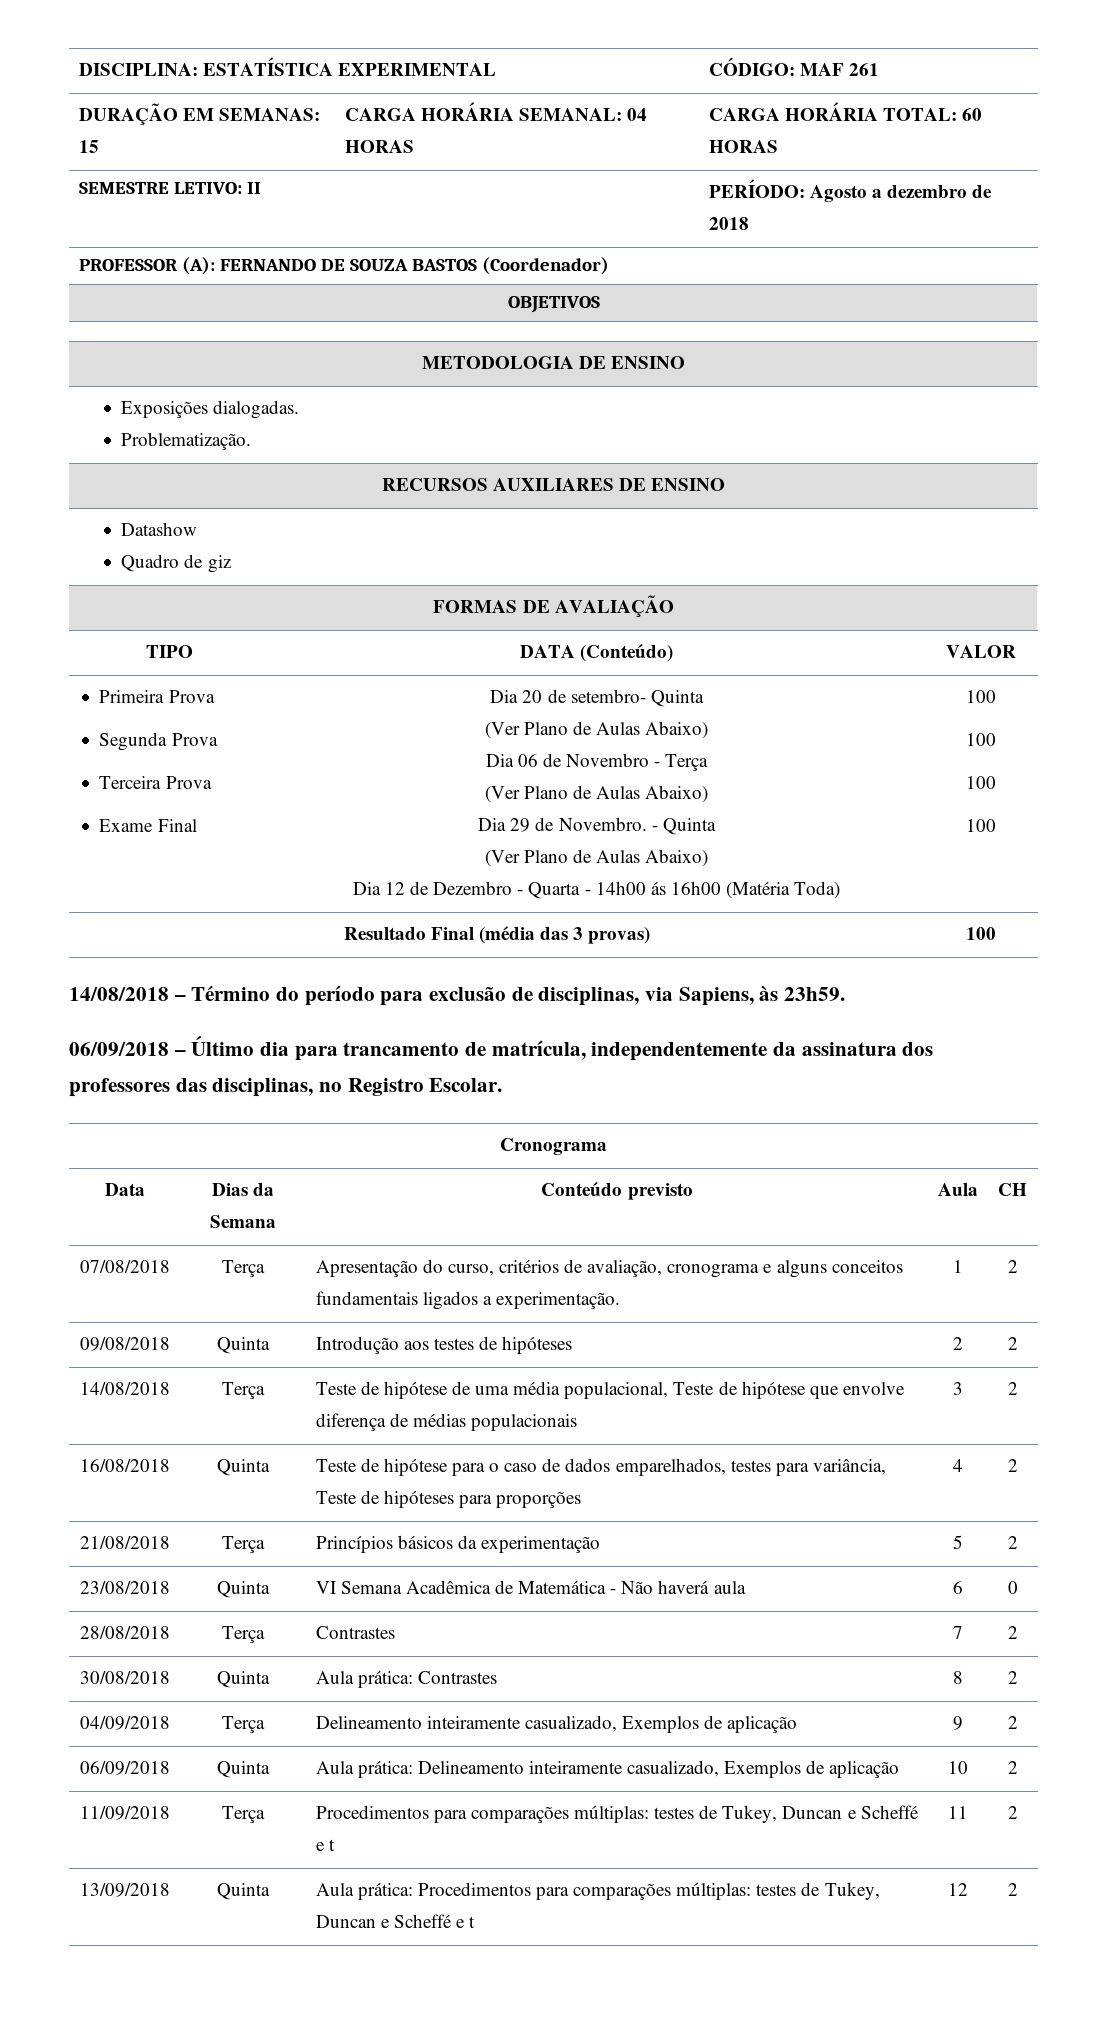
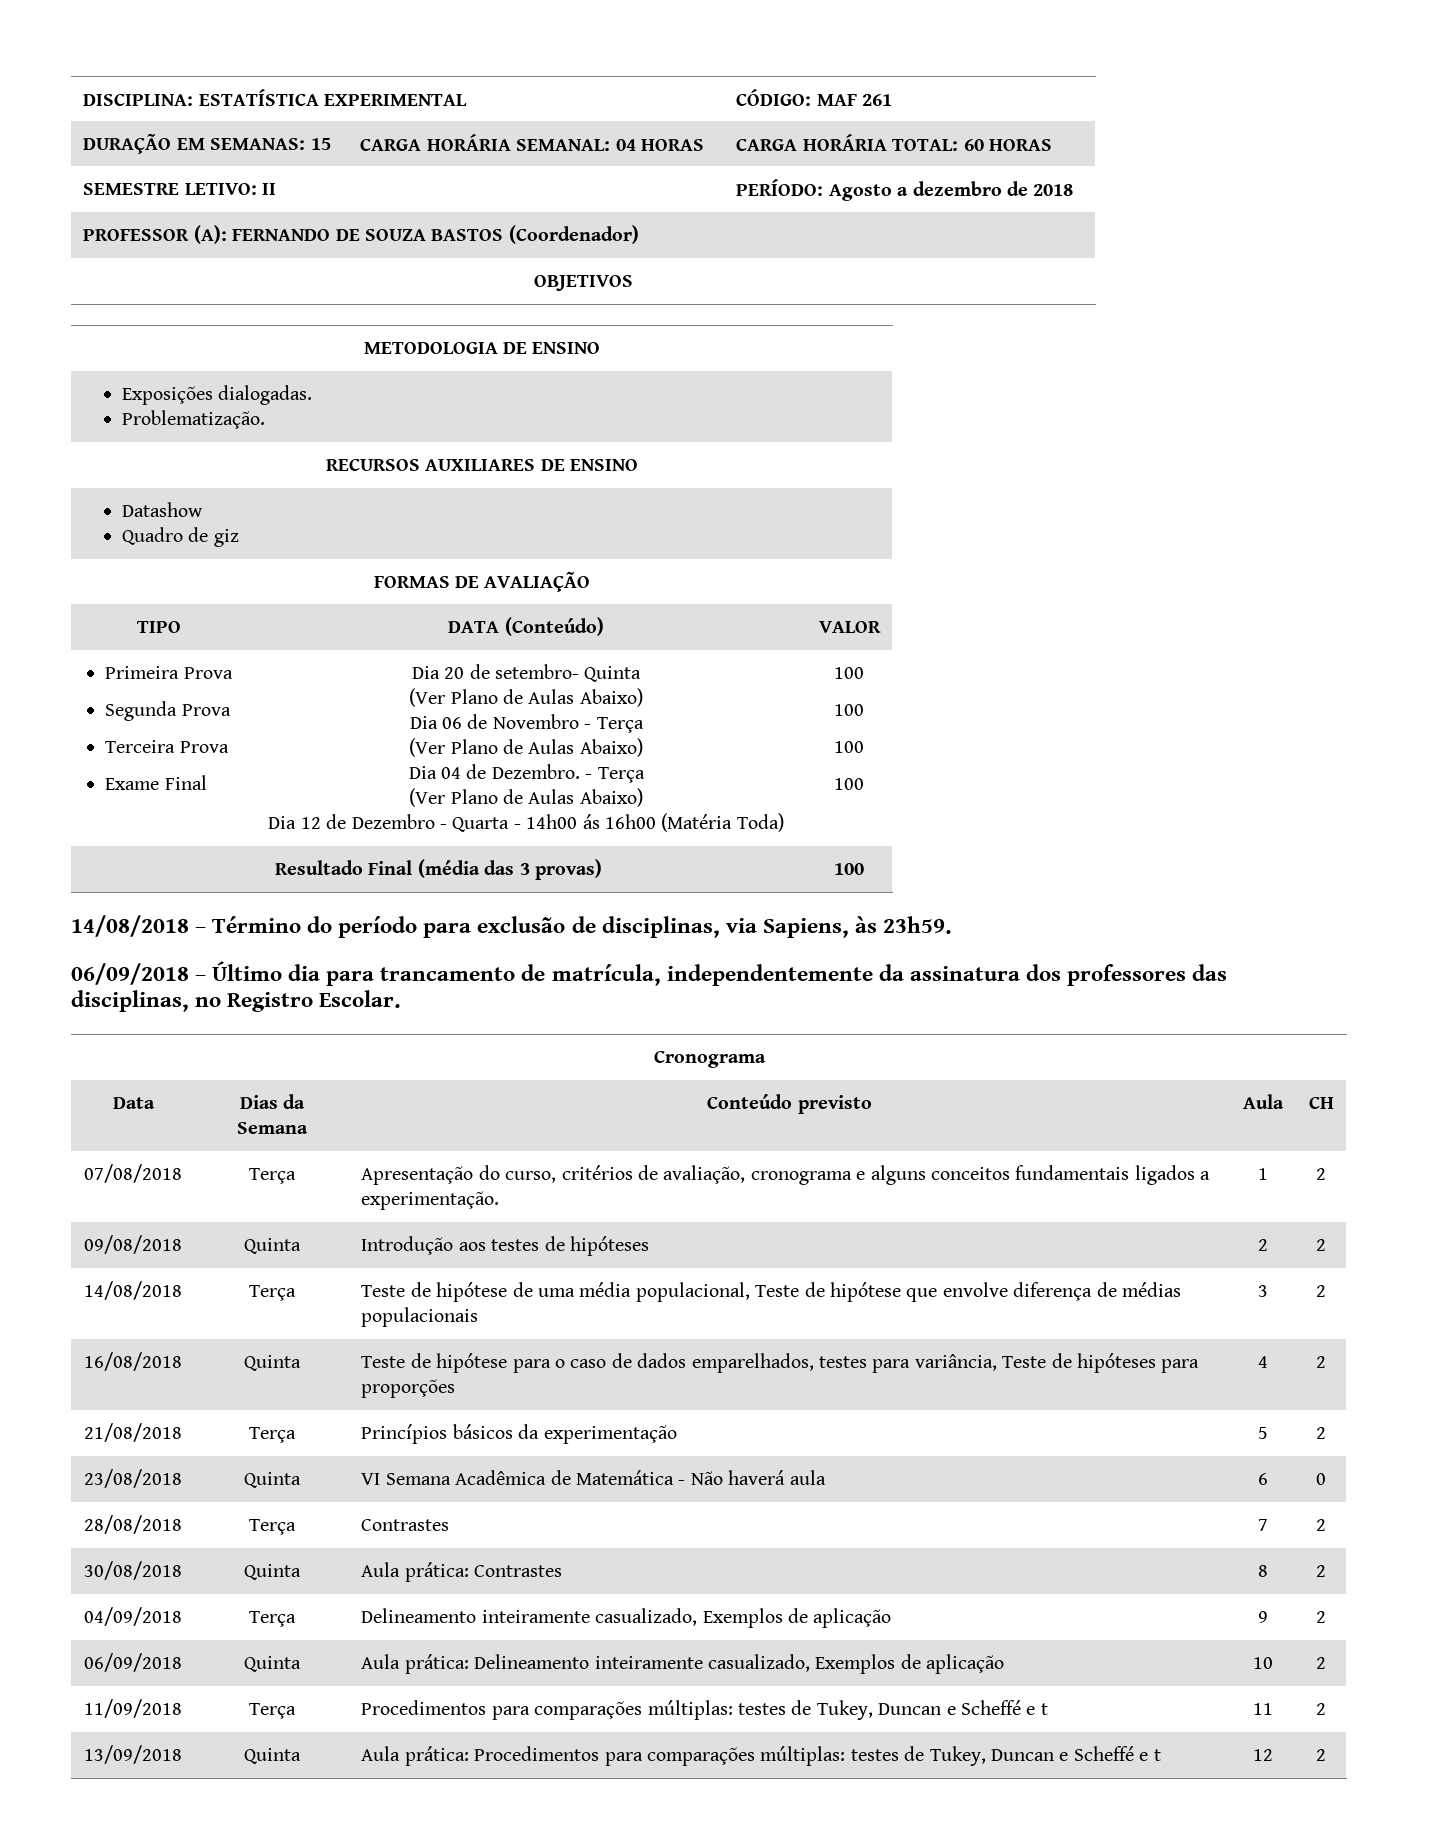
[510,817,716,835] 29 de Novembro. - Quinta -> [440,764,645,783] 04 de Dezembro. - Terça

